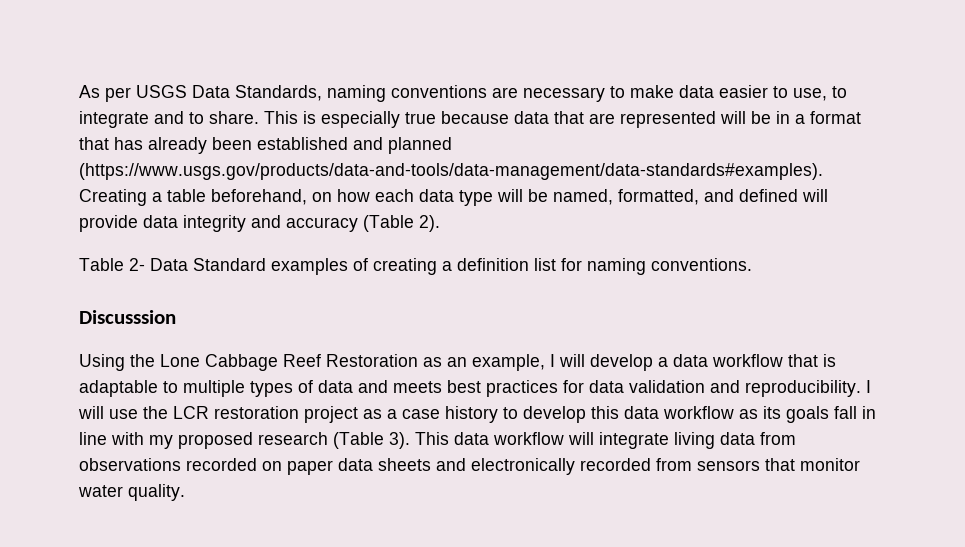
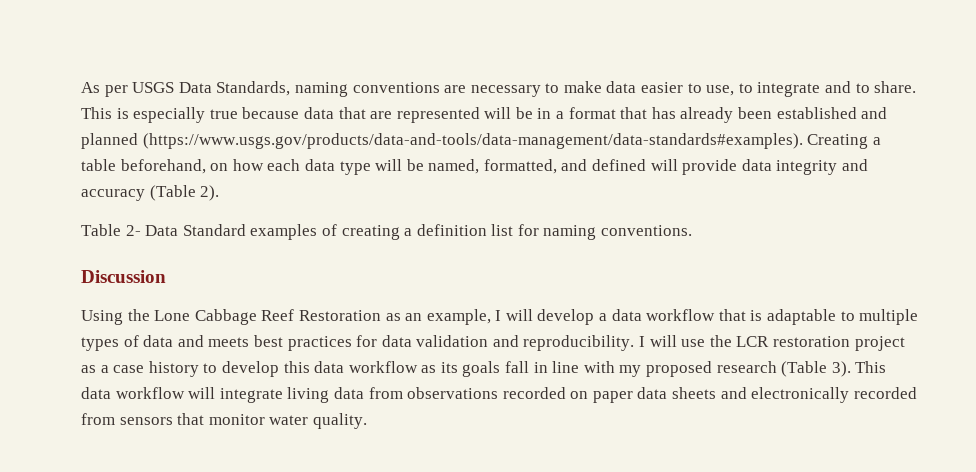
[79,310,176,324] Discusssion -> [81,270,166,283] Discussion

